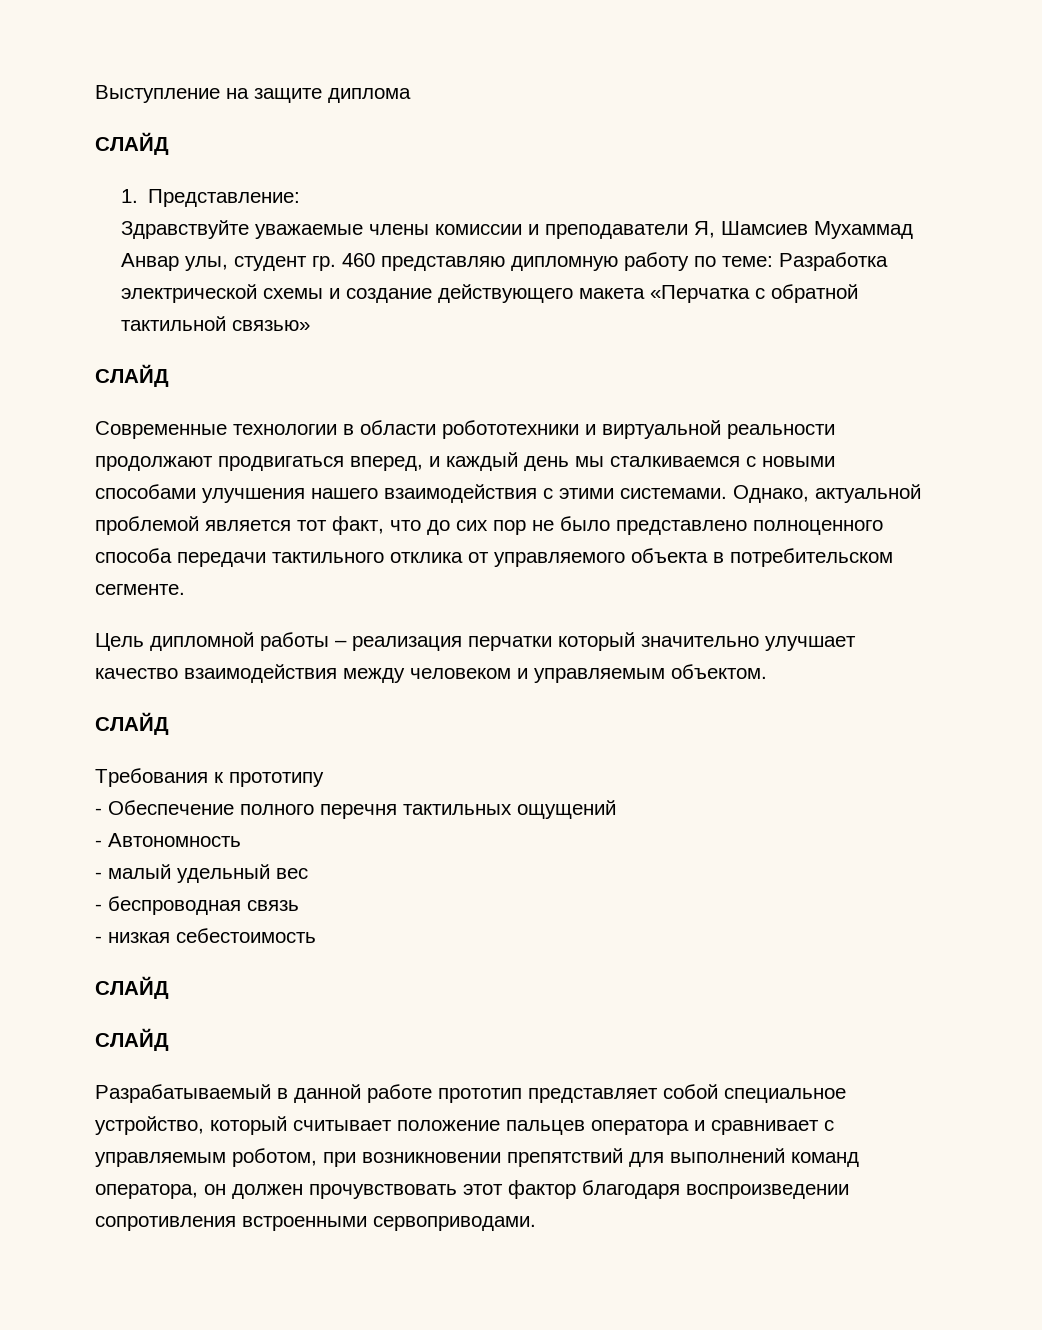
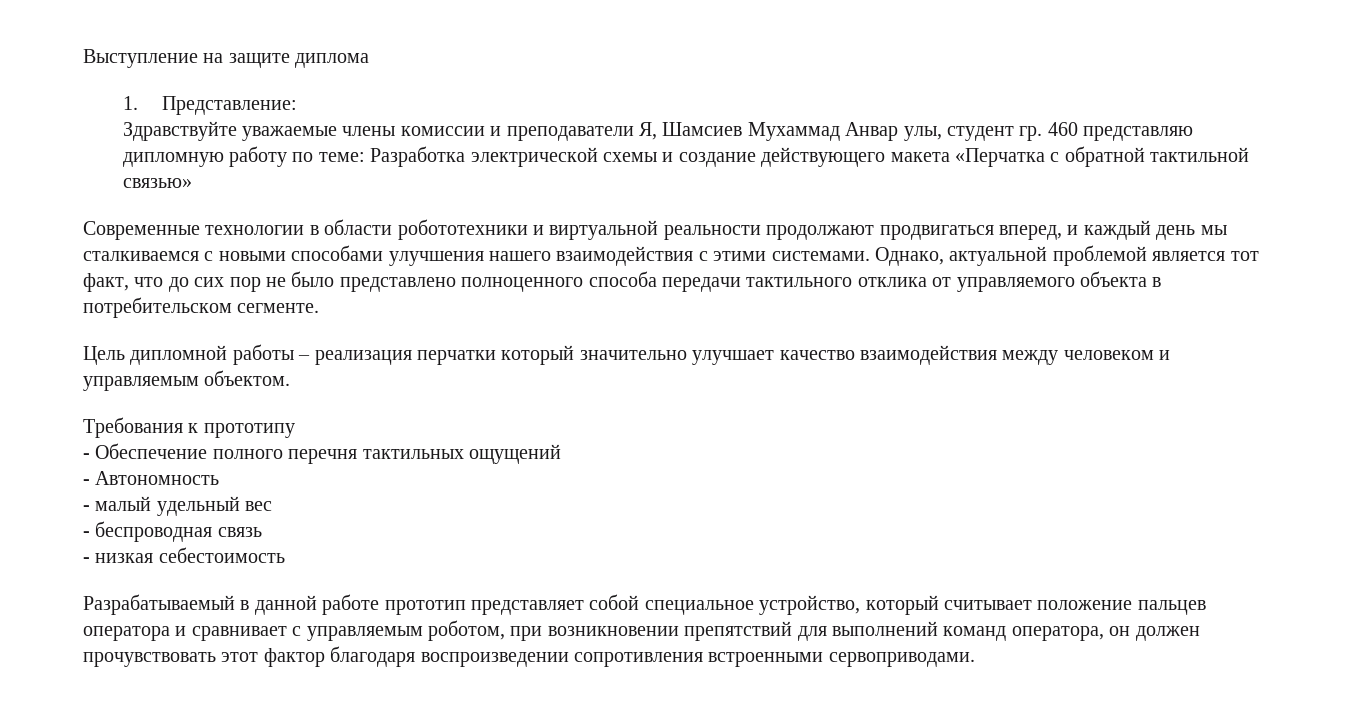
[95,132,169,155] // СЛАЙД -> (370, 60) none
[95,364,169,387] // СЛАЙД -> (192, 183) none
[95,712,169,735] // СЛАЙД -> (291, 378) none
[95,976,169,999] [95,1028,169,1051] // СЛАЙД // СЛАЙД -> (285, 555) none

